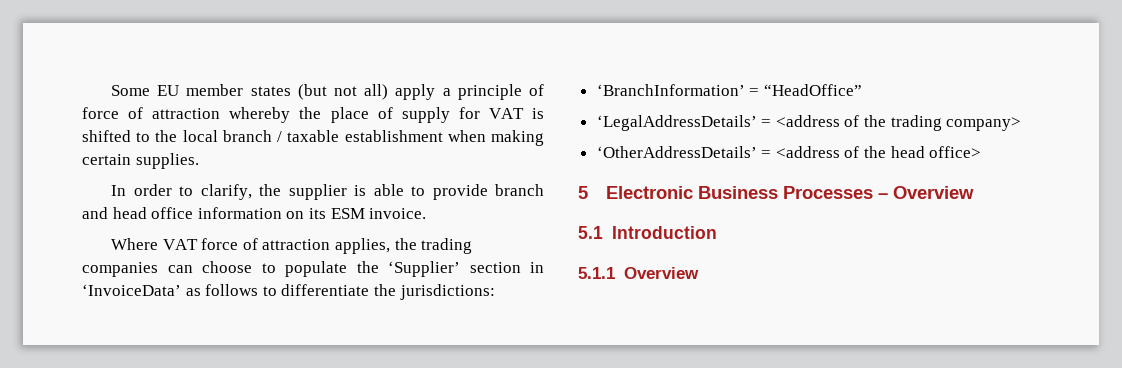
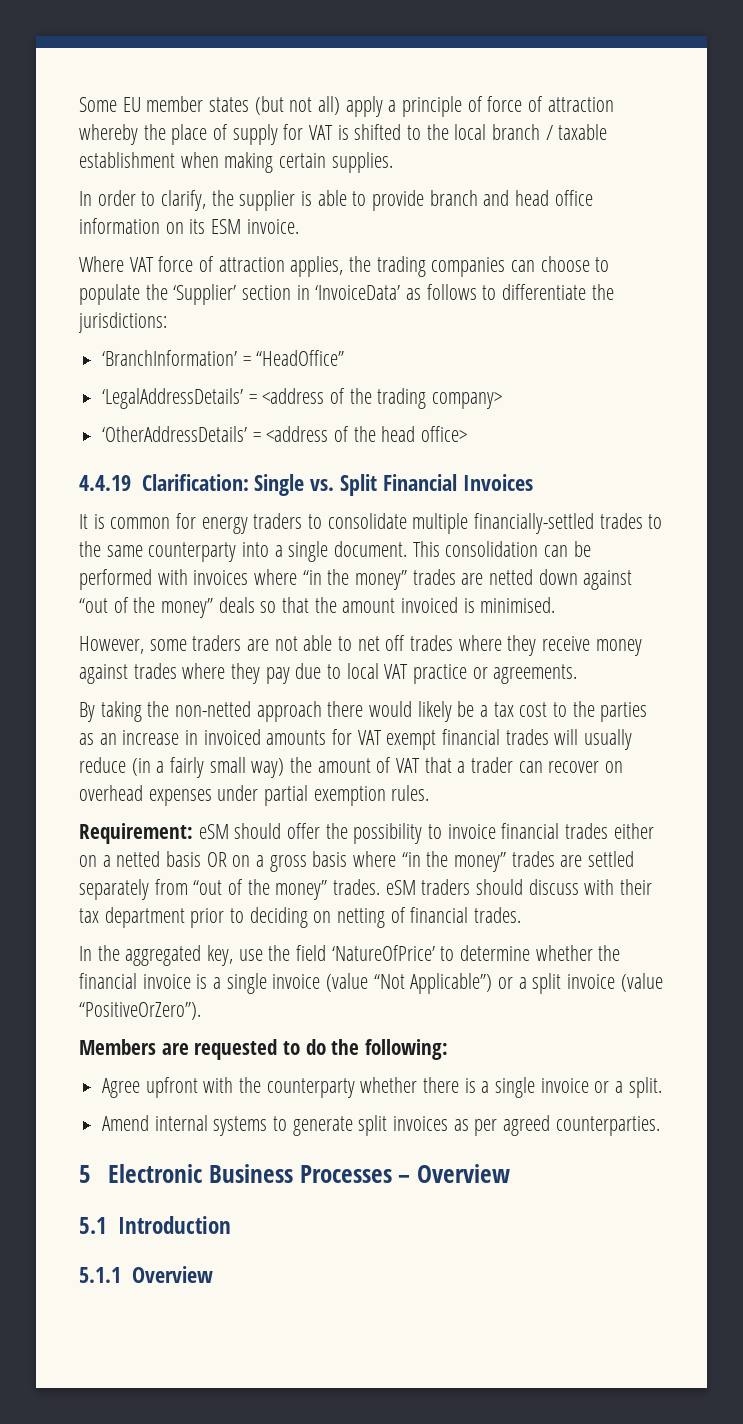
(982, 152) none -> [79,474,534,496] [79,513,663,534] [79,541,591,562] [79,569,633,590] [79,597,556,618] [79,635,642,656] [79,663,578,684] [79,701,648,722] [79,729,633,750] [79,757,624,778] [79,785,430,806] [79,823,654,844] [79,851,635,872] [79,879,653,900] [79,907,522,928] [79,945,621,966] [79,973,663,994] [79,1002,201,1020] [79,1039,449,1060] [102,1077,662,1098] [102,1115,660,1136] // 4.4.19 Clarification: Single vs. Split Financial Invoices // It is common for energy traders to consolidate multiple financially-settled trades to the same counterparty into a single document. This consolidation can be performed with invoices where “in the money” trades are netted down against “out of the money” deals so that the amount invoiced is minimised. // However, some traders are not able to net off trades where they receive money against trades where they pay due to local VAT practice or agreements. // By taking the non-netted approach there would likely be a tax cost to the parties as an increase in invoiced amounts for VAT exempt financial trades will usually reduce (in a fairly small way) the amount of VAT that a trader can recover on overhead expenses under partial exemption rules. // Requirement: eSM should offer the possibility to invoice financial trades either on a netted basis OR on a gross basis where “in the money” trades are settled separately from “out of the money” trades. eSM traders should discuss with their tax department prior to deciding on netting of financial trades. // In the aggregated key, use the field ‘NatureOfPrice’ to determine whether the financial invoice is a single invoice (value “Not Applicable”) or a split invoice (value “PositiveOrZero”). // Members are requested to do the following: // Agree upfront with the counterparty whether there is a single invoice or a split. // Amend internal systems to generate split invoices as per agreed counterparties.

